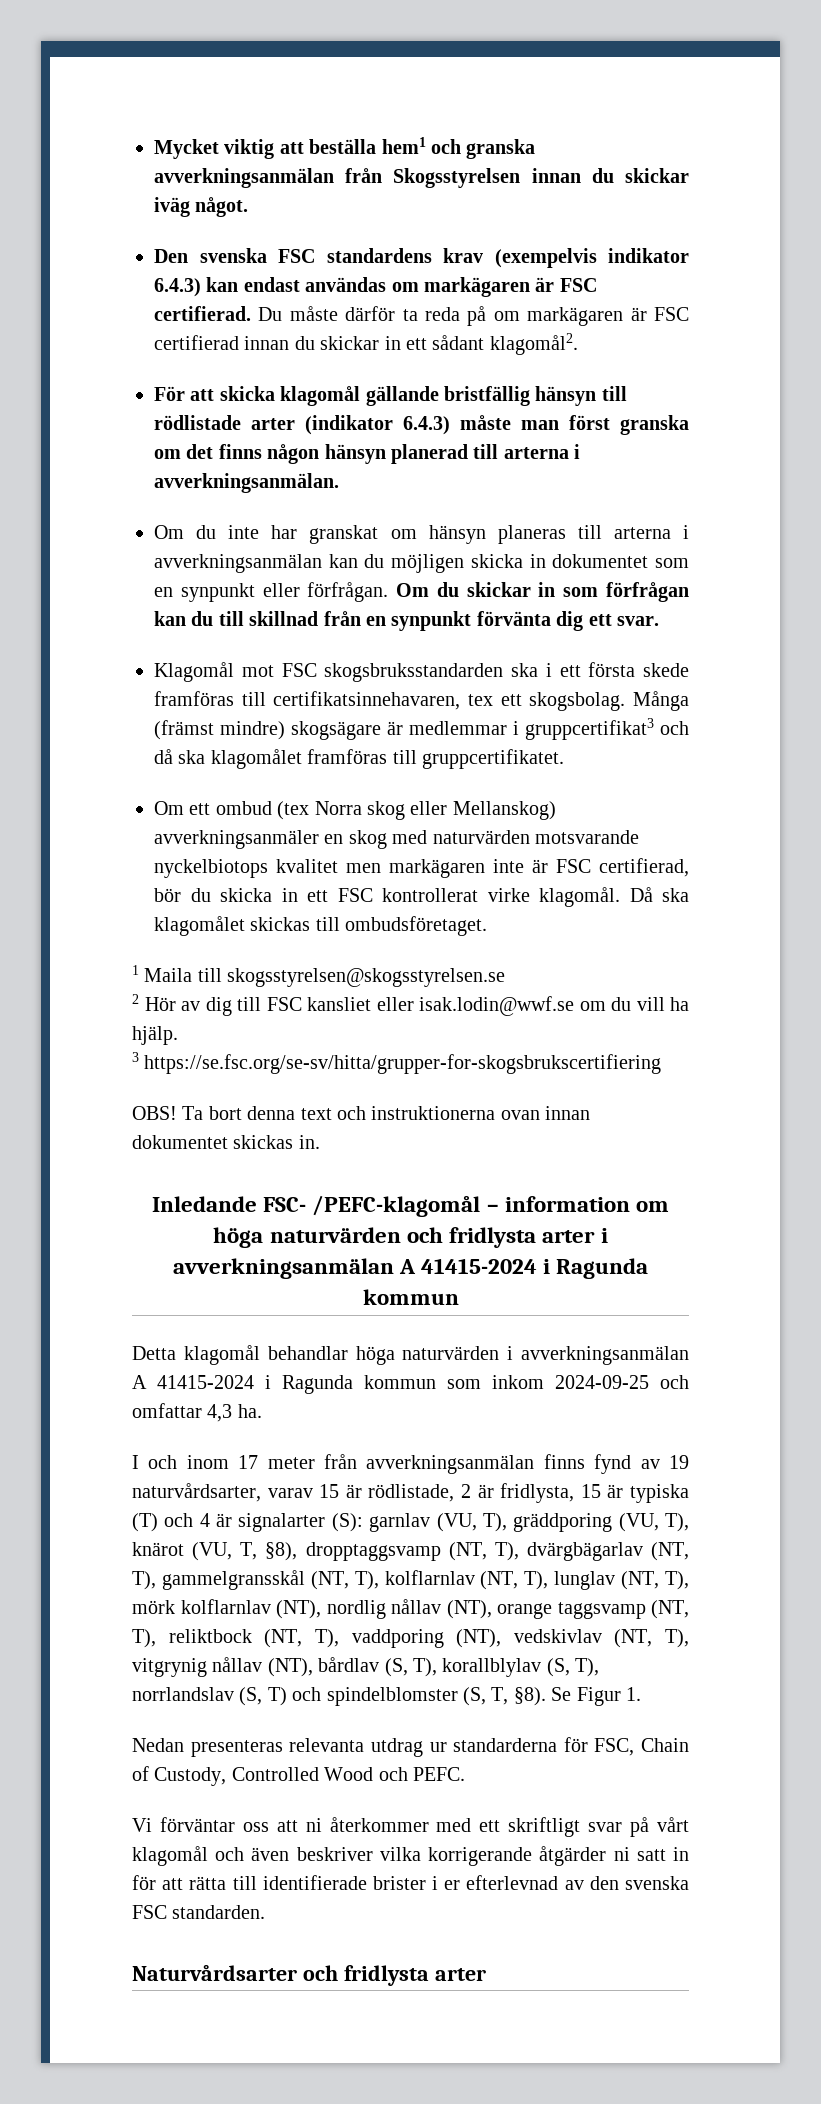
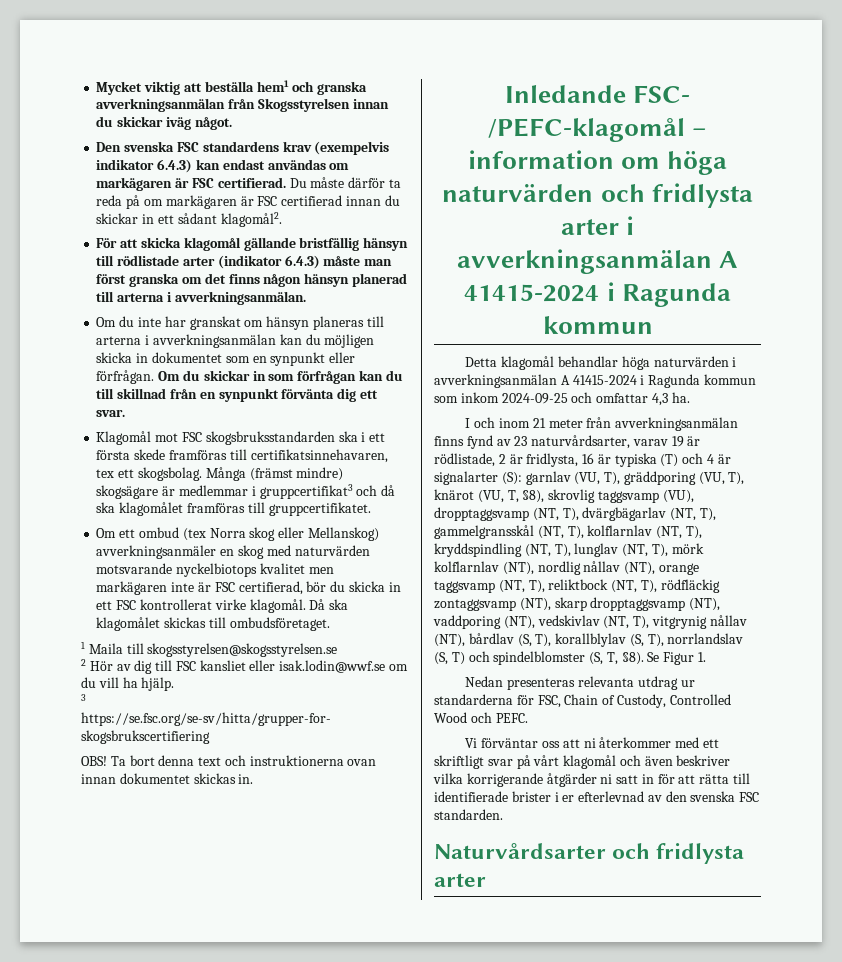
[238,1455,259,1469] 17 -> [532,418,546,428] 21
[668,1455,689,1469] 19 -> [514,436,528,446] 23
[319,1484,340,1498] 15 -> [671,436,684,447] 19
[580,1484,601,1498] 15 -> [582,453,595,464] 16
(298, 1551) none -> [548,489,694,503] skrovlig taggsvamp (VU),
(549, 1580) none -> [434,543,571,557] kryddspindling (NT, T),
(339, 1638) none -> [660,579,720,593] [434,597,721,611] rödfläckig zontaggsvamp (NT), skarp dropptaggsvamp (NT),

